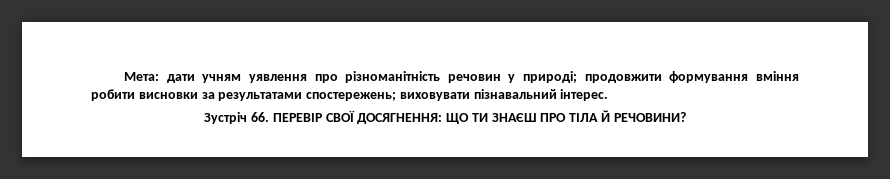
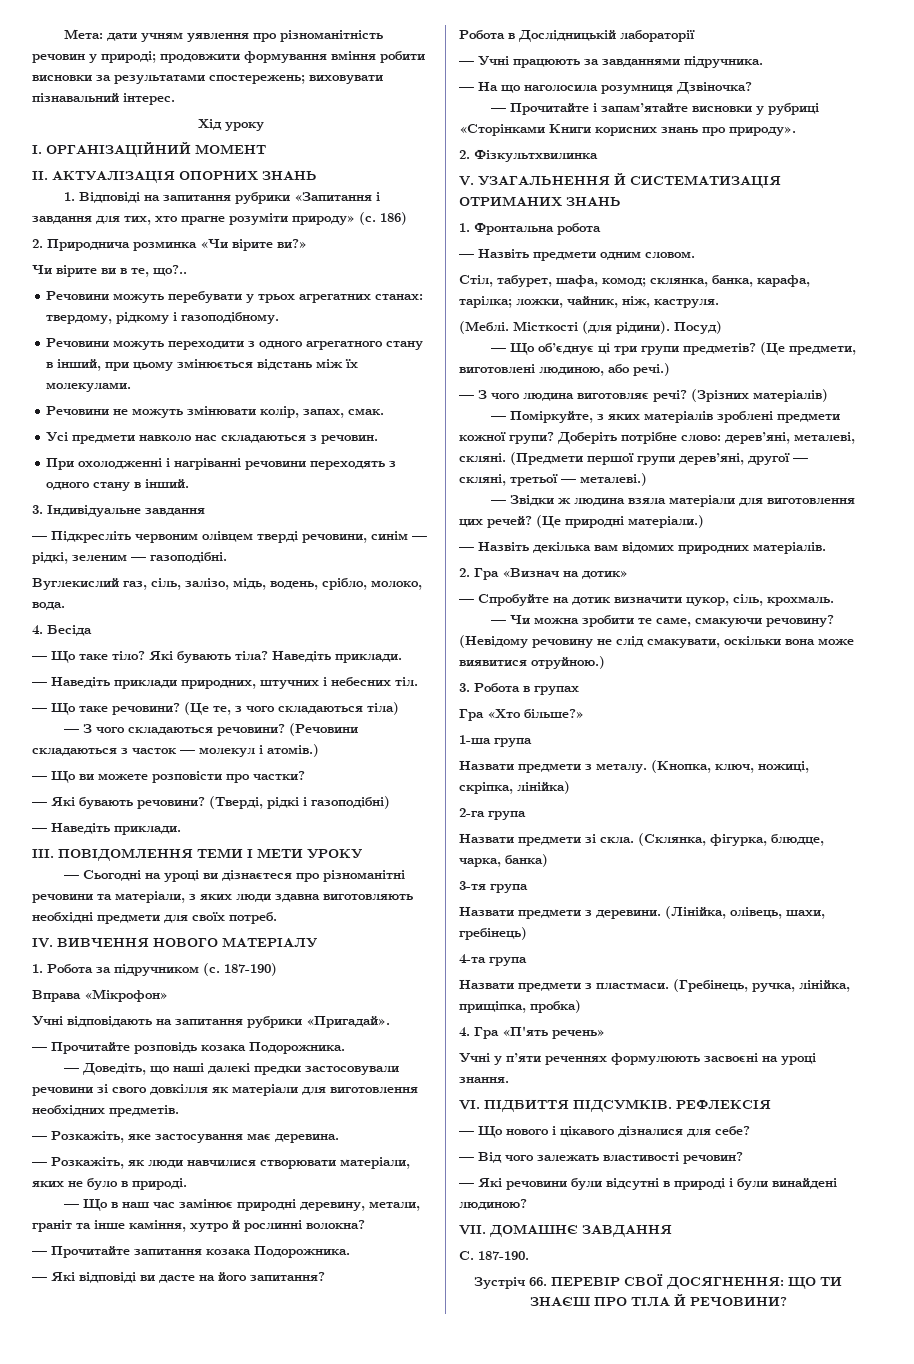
(609, 95) none -> [198,119,264,131] [32,142,266,157] [32,170,317,183] [63,192,380,204] [32,212,407,225] [32,238,307,251] [32,264,187,277] [46,291,424,303] [46,312,280,324] [46,338,424,350] [46,359,359,371] [46,382,132,392] [46,406,385,418] [46,432,379,444] [46,458,397,470] [46,479,190,491] [32,505,205,517] [32,531,427,543] [32,552,227,564] [32,578,422,590] [32,602,65,610] [32,625,92,636] [32,650,402,663] [32,676,418,689] [32,702,399,715] [63,723,358,736] [32,744,319,757] [32,771,305,783] [32,796,390,809] [32,822,181,835] [32,848,362,861] [63,870,405,882] [32,891,413,903] [32,912,277,924] [32,937,317,948] [32,963,277,976] [32,989,168,1002] [32,1016,390,1028] [32,1042,345,1054] [63,1063,399,1075] [32,1084,418,1096] [32,1105,179,1117] [32,1131,339,1143] [32,1157,410,1169] [32,1178,187,1190] [63,1199,420,1211] [32,1220,365,1232] [32,1246,350,1258] [32,1272,325,1283] [459,30,695,42] [459,56,763,68] [459,81,752,94] [490,103,819,115] [459,124,796,136] [459,149,598,162] [459,173,781,188] [459,196,621,207] [459,222,601,235] [459,248,695,261] [459,275,810,287] [459,296,719,308] [459,321,722,334] [490,342,856,355] [459,363,670,376] [459,389,828,402] [490,411,840,423] [459,432,855,444] [459,452,808,465] [459,473,647,486] [490,495,855,507] [459,515,704,528] [459,541,826,554] [459,568,628,580] [459,594,834,606] [490,614,834,627] [459,635,854,648] [459,656,605,669] [459,683,579,695] [459,709,584,721] [459,735,532,747] [459,760,809,773] [459,781,570,794] [459,808,526,820] [459,833,824,846] [459,854,548,867] [459,881,528,893] [459,906,825,919] [459,927,527,940] [459,954,527,966] [459,979,850,992] [459,1000,581,1013] [459,1026,605,1039] [459,1053,816,1065] [459,1077,509,1083] [459,1099,771,1112] [459,1126,750,1138] [459,1152,743,1164] [459,1178,837,1190] [459,1199,527,1210] [459,1224,672,1237] [459,1251,529,1260] // Хід уроку // I. ОРГАНІЗАЦІЙНИЙ МОМЕНТ // II. АКТУАЛІЗАЦІЯ ОПОРНИХ ЗНАНЬ // 1. Відповіді на запитання рубрики «Запитання і завдання для тих, хто прагне розуміти природу» (с. 186) // 2. Природнича розминка «Чи вірите ви?» // Чи вірите ви в те, що?.. // Речовини можуть перебувати у трьох агрегатних станах: твердому, рідкому і газоподібному. // Речовини можуть переходити з одного агрегатного стану в інший, при цьому змінюється відстань між їх молекулами. // Речовини не можуть змінювати колір, запах, смак. // Усі предмети навколо нас складаються з речовин. // При охолодженні і нагріванні речовини переходять з одного стану в інший. // 3. Індивідуальне завдання // — Підкресліть червоним олівцем тверді речовини, синім — рідкі, зеленим — газоподібні. // Вуглекислий газ, сіль, залізо, мідь, водень, срібло, молоко, вода. // 4. Бесіда // — Що таке тіло? Які бувають тіла? Наведіть приклади. // — Наведіть приклади природних, штучних і небесних тіл. // — Що таке речовини? (Це те, з чого складаються тіла) // — З чого складаються речовини? (Речовини складаються з часток — молекул і атомів.) // — Що ви можете розповісти про частки? // — Які бувають речовини? (Тверді, рідкі і газоподібні) // — Наведіть приклади. // III. ПОВІДОМЛЕННЯ ТЕМИ І МЕТИ УРОКУ // — Сьогодні на уроці ви дізнаєтеся про різноманітні речовини та матеріали, з яких люди здавна виготовляють необхідні предмети для своїх потреб. // IV. ВИВЧЕННЯ НОВОГО МАТЕРІАЛУ // 1. Робота за підручником (с. 187-190) // Вправа «Мікрофон» // Учні відповідають на запитання рубрики «Пригадай». // — Прочитайте розповідь козака Подорожника. // — Доведіть, що наші далекі предки застосовували речовини зі свого довкілля як матеріали для виготовлення необхідних предметів. // — Розкажіть, яке застосування має деревина. // — Розкажіть, як люди навчилися створювати матеріали, яких не було в природі. // — Що в наш час замінює природні деревину, метали, граніт та інше каміння, хутро й рослинні волокна? // — Прочитайте запитання козака Подорожника. // — Які відповіді ви дасте на його запитання? // Робота в Дослідницькій лабораторії // — Учні працюють за завданнями підручника. // — На що наголосила розумниця Дзвіночка? // — Прочитайте і запам’ятайте висновки у рубриці «Сторінками Книги корисних знань про природу». // 2. Фізкультхвилинка // V. УЗАГАЛЬНЕННЯ Й СИСТЕМАТИЗАЦІЯ ОТРИМАНИХ ЗНАНЬ // 1. Фронтальна робота // — Назвіть предмети одним словом. // Стіл, табурет, шафа, комод; склянка, банка, карафа, тарілка; ложки, чайник, ніж, каструля. // (Меблі. Місткості (для рідини). Посуд) // — Що об’єднує ці три групи предметів? (Це предмети, виготовлені людиною, або речі.) // — З чого людина виготовляє речі? (Зрізних матеріалів) // — Поміркуйте, з яких матеріалів зроблені предмети кожної групи? Доберіть потрібне слово: дерев’яні, металеві, скляні. (Предмети першої групи дерев’яні, другої — скляні, третьої — металеві.) // — Звідки ж людина взяла матеріали для виготовлення цих речей? (Це природні матеріали.) // — Назвіть декілька вам відомих природних матеріалів. // 2. Гра «Визнач на дотик» // — Спробуйте на дотик визначити цукор, сіль, крохмаль. // — Чи можна зробити те саме, смакуючи речовину? (Невідому речовину не слід смакувати, оскільки вона може виявитися отруйною.) // 3. Робота в групах // Гра «Хто більше?» // 1-ша група // Назвати предмети з металу. (Кнопка, ключ, ножиці, скріпка, лінійка) // 2-га група // Назвати предмети зі скла. (Склянка, фігурка, блюдце, чарка, банка) // 3-тя група // Назвати предмети з деревини. (Лінійка, олівець, шахи, гребінець) // 4-та група // Назвати предмети з пластмаси. (Гребінець, ручка, лінійка, прищіпка, пробка) // 4. Гра «П'ять речень» // Учні у п’яти реченнях формулюють засвоєні на уроці знання. // VI. ПІДБИТТЯ ПІДСУМКІВ. РЕФЛЕКСІЯ // — Що нового і цікавого дізналися для себе? // — Від чого залежать властивості речовин? // — Які речовини були відсутні в природі і були винайдені людиною? // VII. ДОМАШНЄ ЗАВДАННЯ // С. 187-190.

